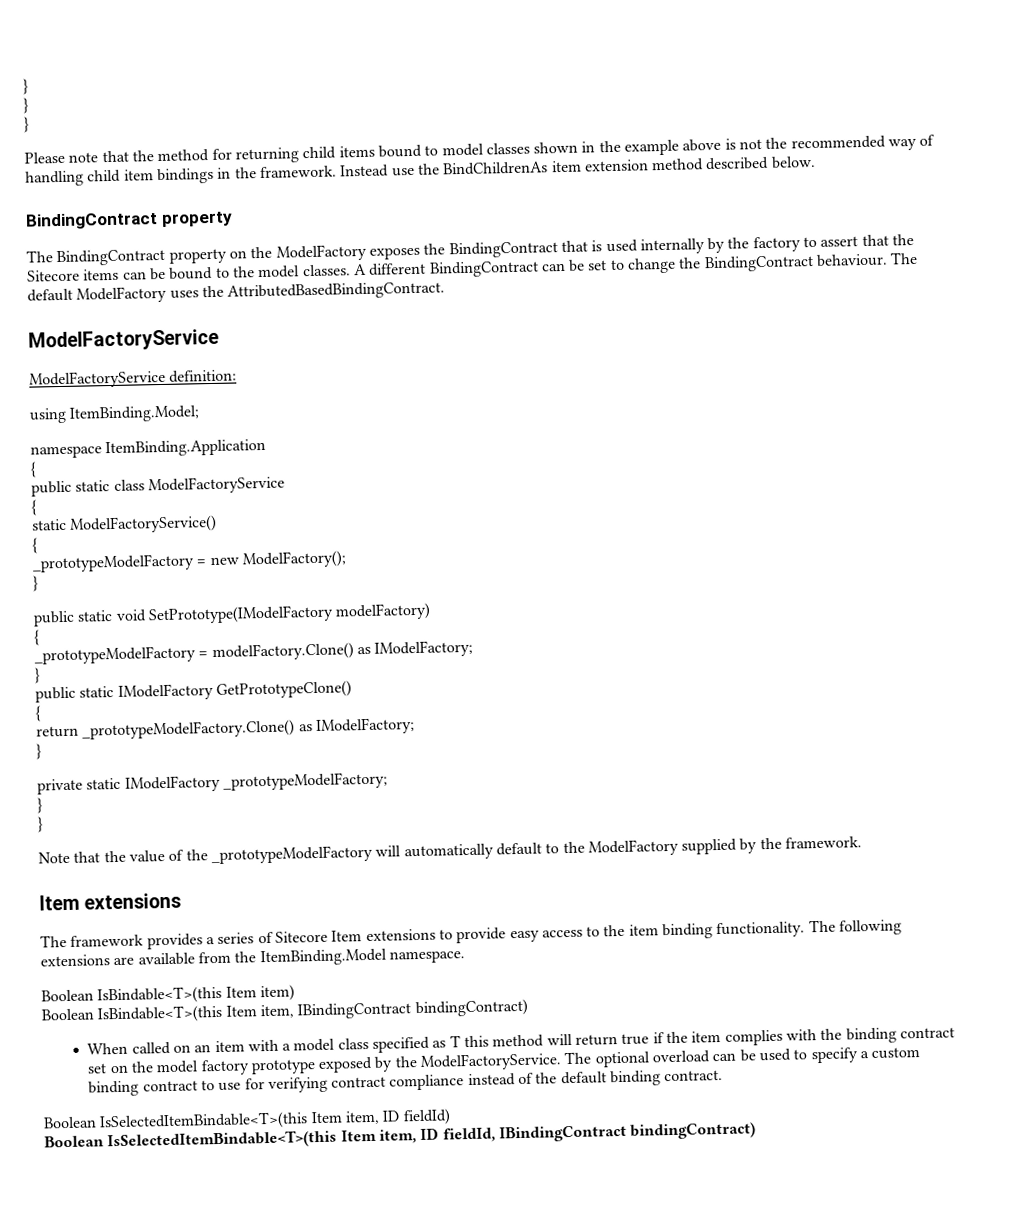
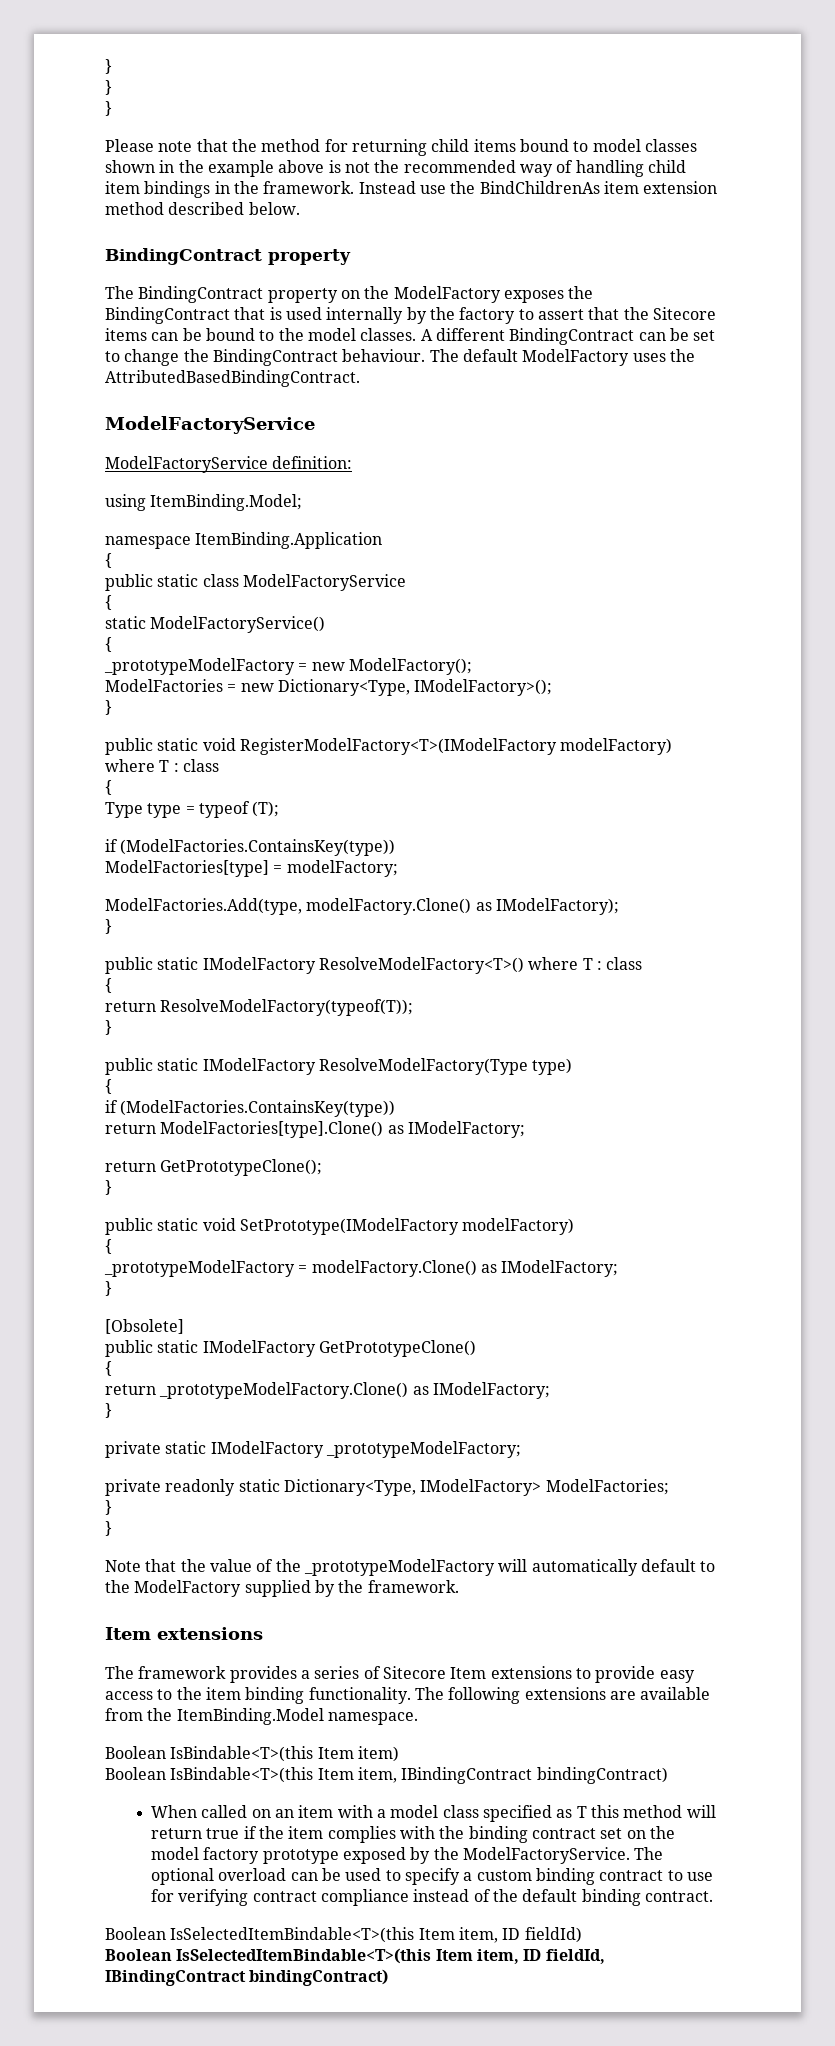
(346, 559) none -> [105,679,553,696] [105,700,112,715] [105,738,673,755] [105,759,219,772] [105,780,112,795] [105,801,280,818] [105,839,396,856] [105,860,398,877] [105,898,619,915] [105,919,112,934] [105,957,643,974] [105,978,112,993] [105,999,414,1016] [105,1020,112,1035] [105,1058,573,1075] [105,1079,112,1094] [105,1100,396,1117] [105,1121,525,1138] [105,1159,323,1176] // ModelFactories = new Dictionary<Type, IModelFactory>(); // } // public static void RegisterModelFactory<T>(IModelFactory modelFactory) where T : class // { // Type type = typeof (T); // if (ModelFactories.ContainsKey(type)) // ModelFactories[type] = modelFactory; // ModelFactories.Add(type, modelFactory.Clone() as IModelFactory); // } // public static IModelFactory ResolveModelFactory<T>() where T : class // { // return ResolveModelFactory(typeof(T)); // } // public static IModelFactory ResolveModelFactory(Type type) // { // if (ModelFactories.ContainsKey(type)) // return ModelFactories[type].Clone() as IModelFactory; // return GetPrototypeClone();
(41, 675) none -> [105,1319,184,1334] // [Obsolete]
(388, 781) none -> [105,1479,669,1496] // private readonly static Dictionary<Type, IModelFactory> ModelFactories;

